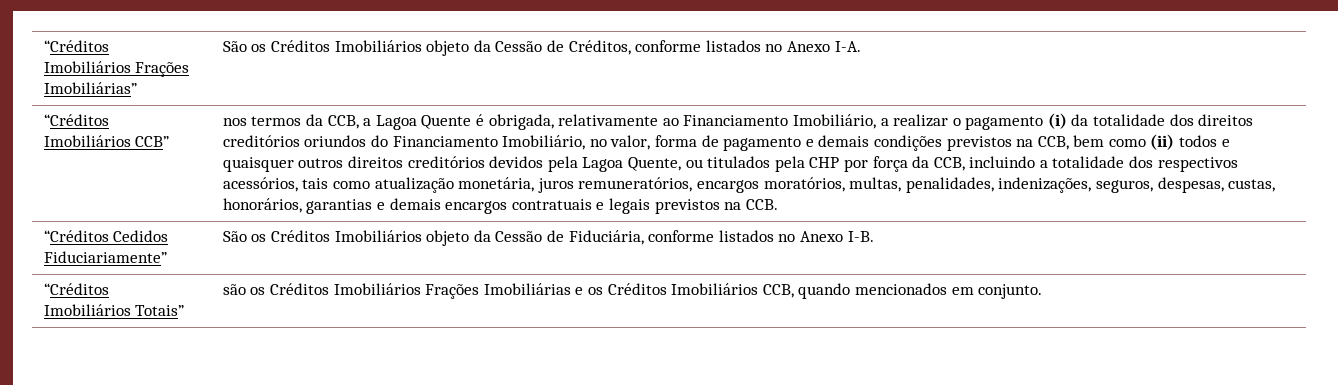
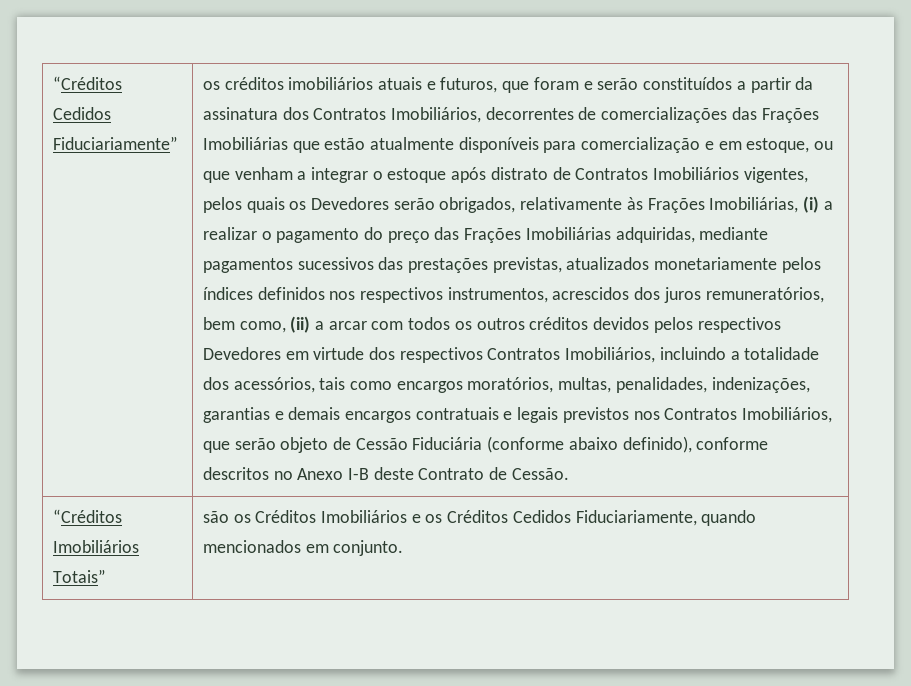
[43,40,109,52] [43,61,190,77] [43,82,137,94] [222,40,861,56] [43,114,109,126] [43,135,170,147] [222,113,1254,130] [222,134,1230,151] [222,156,965,172] “Créditos Imobiliários Frações Imobiliárias” | São os Créditos Imobiliários objeto da Cessão de Créditos, conforme listados no Anexo I-A. // “Créditos Imobiliários CCB” | nos termos da CCB, a Lagoa Quente é obrigada, relativamente ao Financiamento Imobiliário, a realizar o pagamento (i) da totalidade dos direitos creditórios oriundos do Financiamento Imobiliário, no valor, forma de pagamento e demais condições previstos na CCB, bem como (ii) todos e quaisquer outros direitos creditórios devidos pela Lagoa Quente, ou titulados pela CHP por força da CCB, -> [52,76,122,90] [52,107,111,120] [52,136,178,150] [202,77,814,93] [202,107,819,123] [202,137,834,153] [202,167,808,183] [202,196,833,213] [202,227,769,243] [202,257,821,273] [202,287,824,303] [202,316,781,333] [202,347,656,363] “Créditos Cedidos Fiduciariamente” | os créditos imobiliários atuais e futuros, que foram e serão constituídos a partir da assinatura dos Contratos Imobiliários, decorrentes de comercializações das Frações Imobiliárias que estão atualmente disponíveis para comercialização e em estoque, ou que venham a integrar o estoque após distrato de Contratos Imobiliários vigentes, pelos quais os Devedores serão obrigados, relativamente às Frações Imobiliárias, (i) a realizar o pagamento do preço das Frações Imobiliárias adquiridas, mediante pagamentos sucessivos das prestações previstas, atualizados monetariamente pelos índices definidos nos respectivos instrumentos, acrescidos dos juros remuneratórios, bem como, (ii) a arcar com todos os outros créditos devidos pelos respectivos Devedores em virtude dos respectivos Contratos Imobiliários,
[1157,157,1238,172] respectivos -> (229, 383) none
[374,177,693,193] atualização monetária, juros remuneratórios, -> (393, 385) none
[1095,177,1276,193] [222,198,302,213] seguros, despesas, custas, honorários, -> (810, 385) none
[724,199,778,210] [43,230,169,242] [43,251,167,263] [222,230,874,246] na CCB. // “Créditos Cedidos Fiduciariamente” | São os Créditos Imobiliários objeto da Cessão de Fiduciária, conforme listados no Anexo I-B. -> [633,407,833,423] [202,436,769,453] [202,467,569,480] nos Contratos Imobiliários, que serão objeto de Cessão Fiduciária (conforme abaixo definido), conforme descritos no Anexo I-B deste Contrato de Cessão.
[425,283,571,299] Frações Imobiliárias -> (408, 516) none
[671,283,794,298] Imobiliários CCB, -> [512,510,697,526] Cedidos Fiduciariamente,

